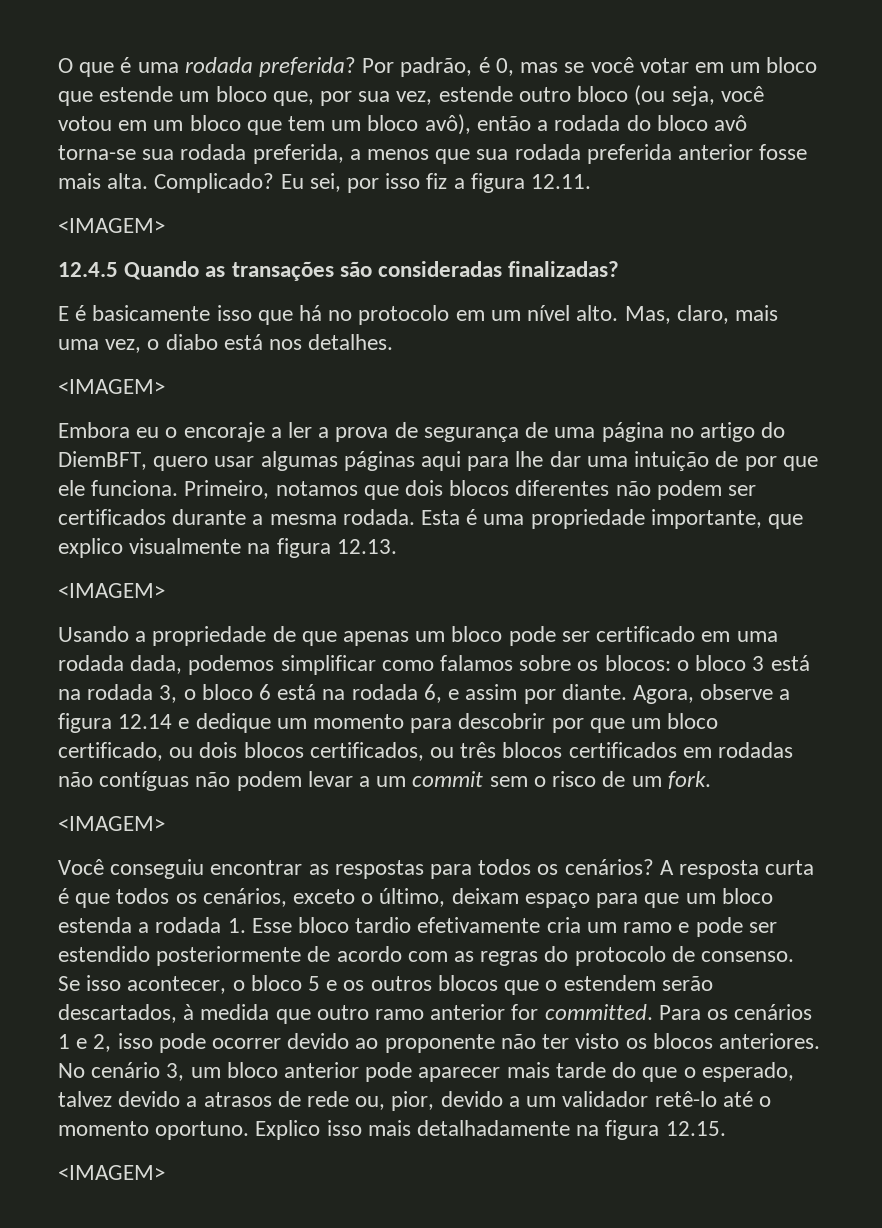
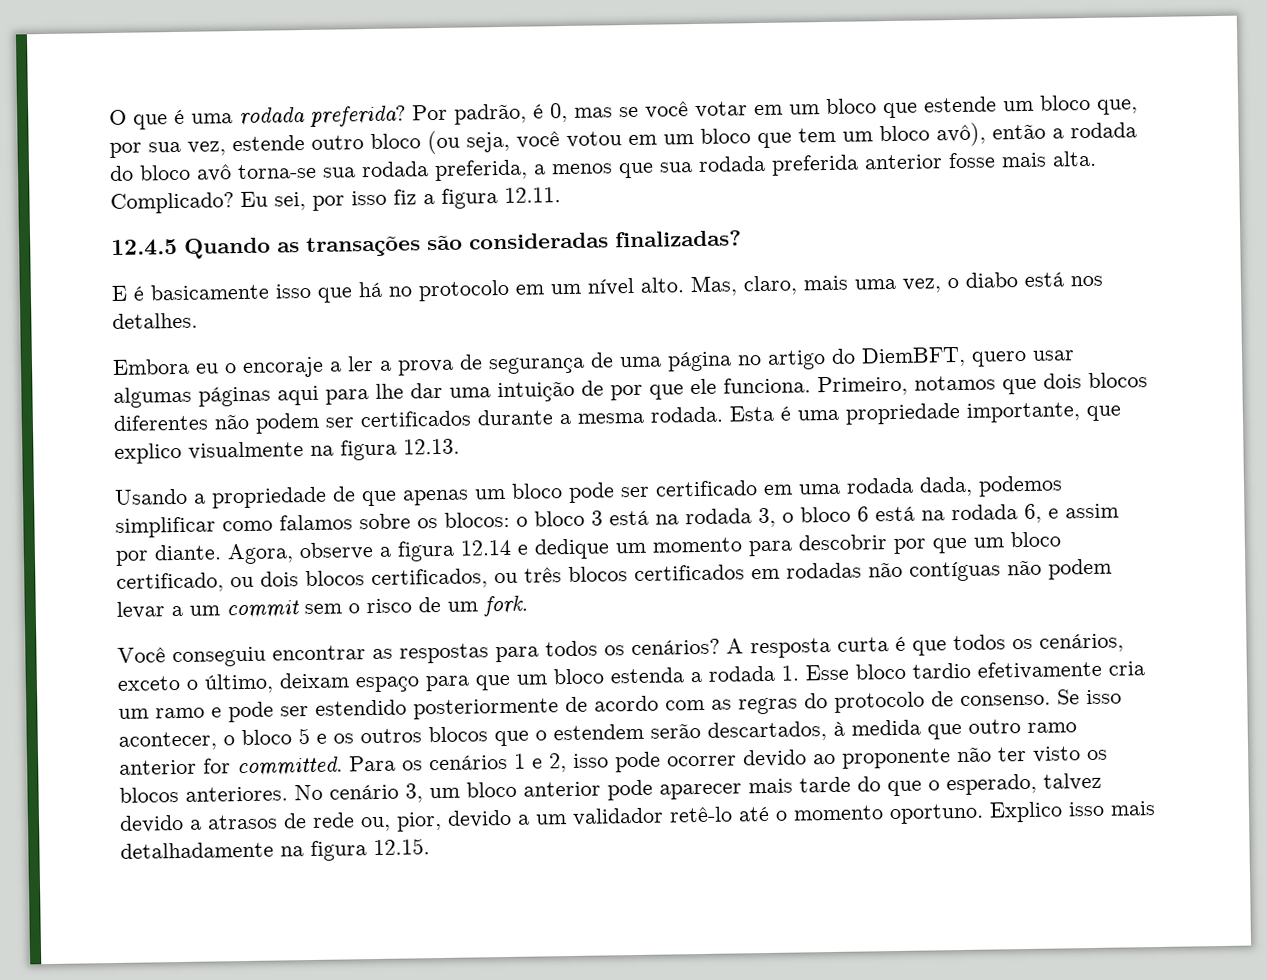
[58,218,165,233] // <IMAGEM> -> (561, 195) none
[58,379,165,394] // <IMAGEM> -> (198, 320) none
[58,583,165,598] // <IMAGEM> -> (460, 446) none
[58,816,165,831] // <IMAGEM> -> (528, 606) none
[58,1165,165,1180] // <IMAGEM> -> (430, 847) none

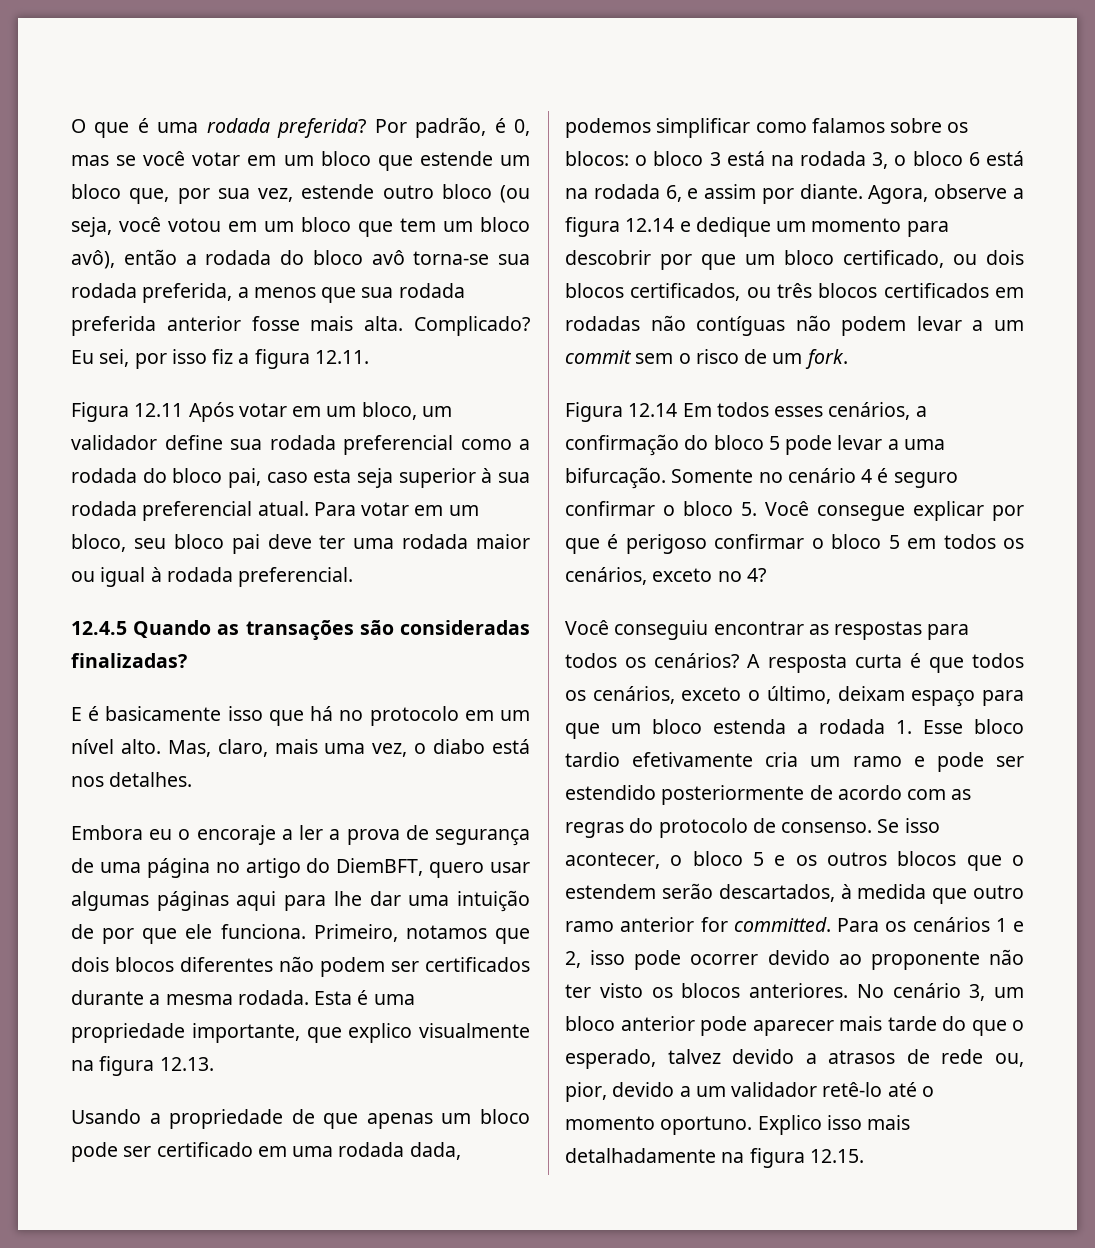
(561, 195) none -> [71,402,452,422] [71,435,530,455] [71,468,530,488] [71,501,479,521] [71,534,530,554] [71,567,354,587] // Figura 12.11 Após votar em um bloco, um validador define sua rodada preferencial como a rodada do bloco pai, caso esta seja superior à sua rodada preferencial atual. Para votar em um bloco, seu bloco pai deve ter uma rodada maior ou igual à rodada preferencial.
(528, 606) none -> [565,402,927,422] [565,434,945,456] [565,467,958,489] [565,501,1024,521] [565,534,1024,554] [565,567,766,585] // Figura 12.14 Em todos esses cenários, a confirmação do bloco 5 pode levar a uma bifurcação. Somente no cenário 4 é seguro confirmar o bloco 5. Você consegue explicar por que é perigoso confirmar o bloco 5 em todos os cenários, exceto no 4?

